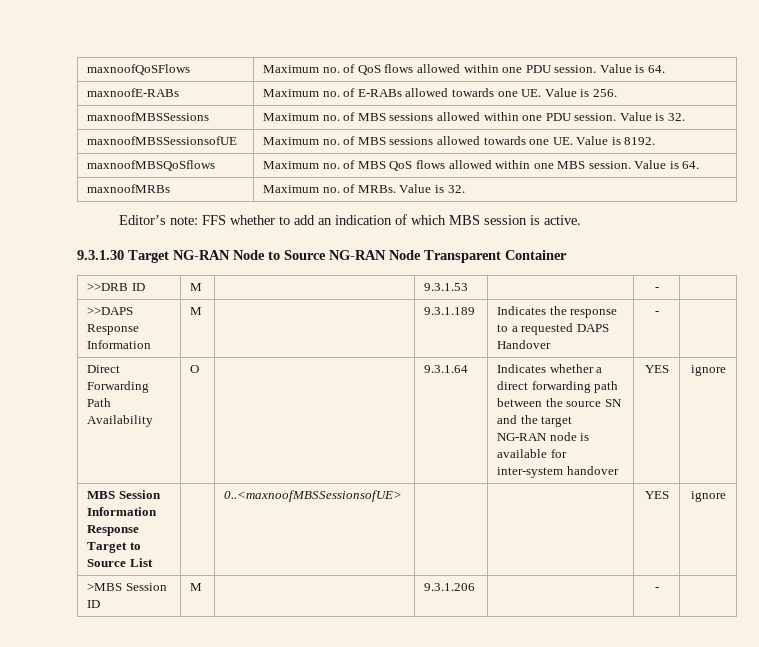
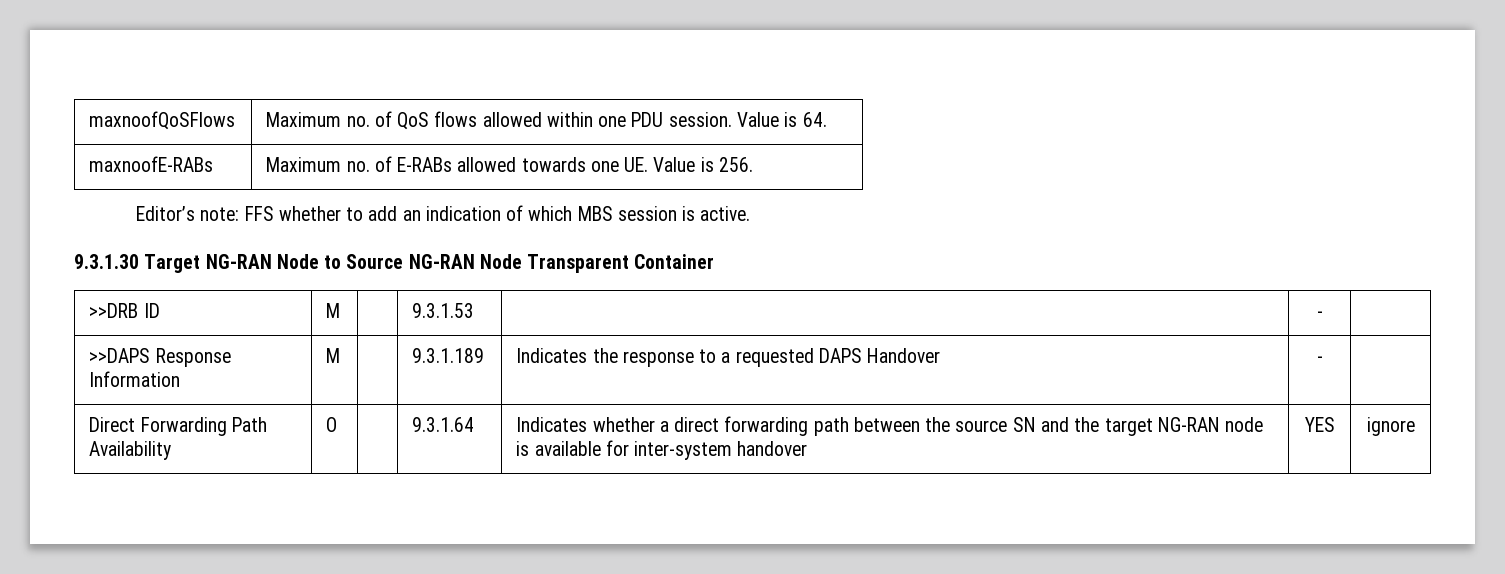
[87,112,210,121] [263,112,685,121] [87,136,238,145] [263,136,656,145] [87,160,216,171] [263,160,700,171] [87,184,171,193] [263,184,465,193] // maxnoofMBSSessions | Maximum no. of MBS sessions allowed within one PDU session. Value is 32. // maxnoofMBSSessionsofUE | Maximum no. of MBS sessions allowed towards one UE. Value is 8192. // maxnoofMBSQoSflows | Maximum no. of MBS QoS flows allowed within one MBS session. Value is 64. // maxnoofMRBs | Maximum no. of MRBs. Value is 32. -> (753, 164) none
[87,490,161,499] [87,507,158,516] [87,525,140,536] [87,542,141,553] [87,558,153,567] [224,490,403,502] [644,491,669,499] [690,491,726,502] [87,583,167,591] [87,600,101,608] [190,583,203,591] [424,583,476,591] [654,587,659,591] // MBS Session Information Response Target to Source List | | 0..<maxnoofMBSSessionsofUE> | | | YES | ignore // >MBS Session ID | M | | 9.3.1.206 | | - | -> (1415, 426) none

